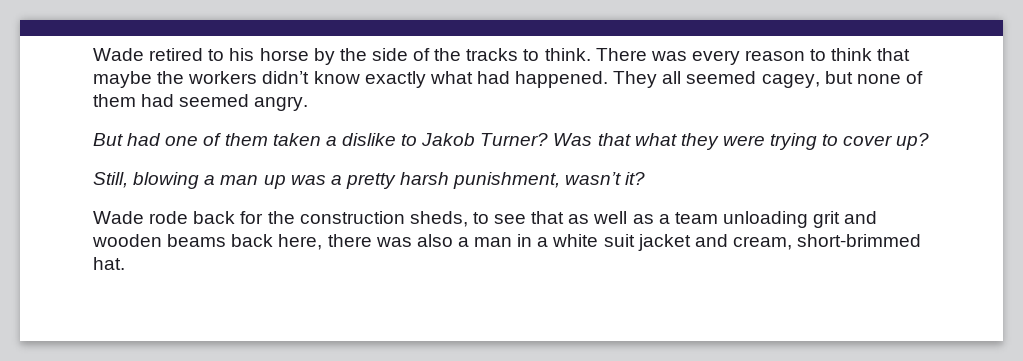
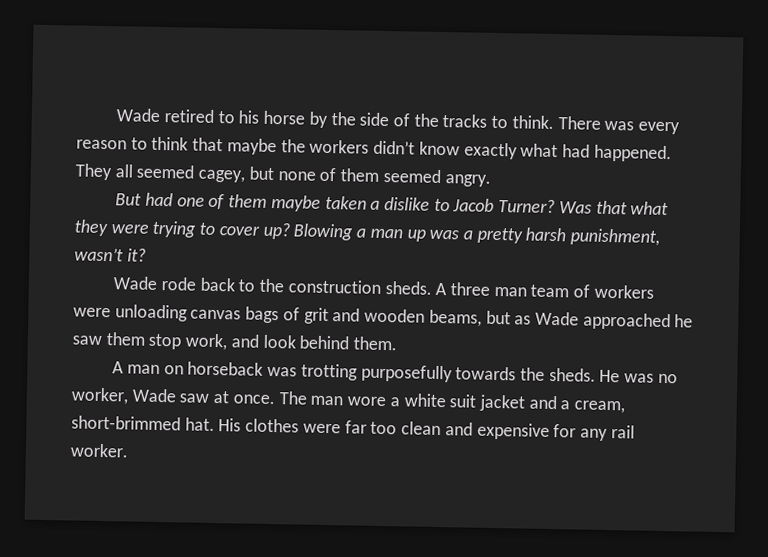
[141,94,175,107] had -> (380, 175) none
(268, 139) none -> [270,194,321,212] maybe
[421,133,476,146] Jakob -> [452,198,495,212] Jacob
[93,172,200,189] // Still, blowing -> [293,223,354,241] Blowing
[240,211,264,224] for -> [238,279,256,292] to
[409,211,878,228] [92,234,533,250] sheds, to see that as well as a team unloading grit and wooden beams back here, there was also a man in -> [384,281,654,299] [73,304,694,331] [72,332,398,351] [112,361,678,384] [71,387,387,407] sheds. A three man team of workers were unloading canvas bags of grit and wooden beams, but as Wade approached he saw them stop work, and look behind them. // A man on horseback was trotting purposefully towards the sheds. He was no worker, Wade saw at once. The man wore
(728, 240) none -> [560,400,571,410] a
(125, 263) none -> [218,418,635,441] [70,443,129,458] His clothes were far too clean and expensive for any rail worker.

